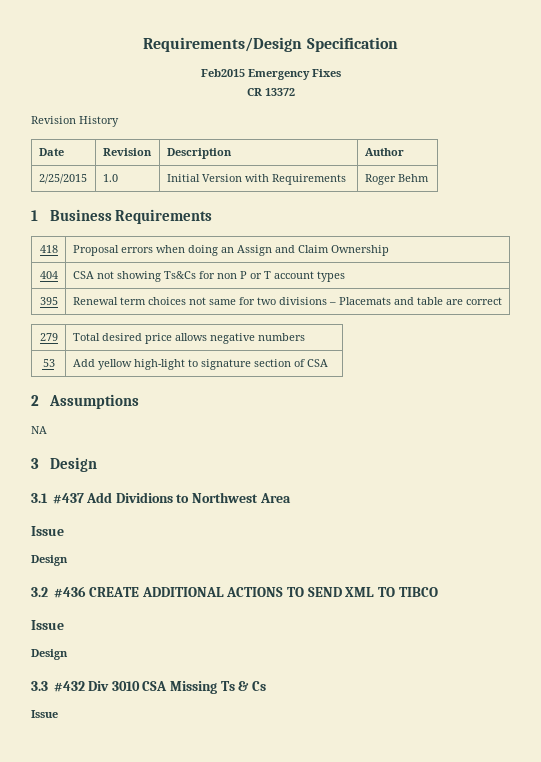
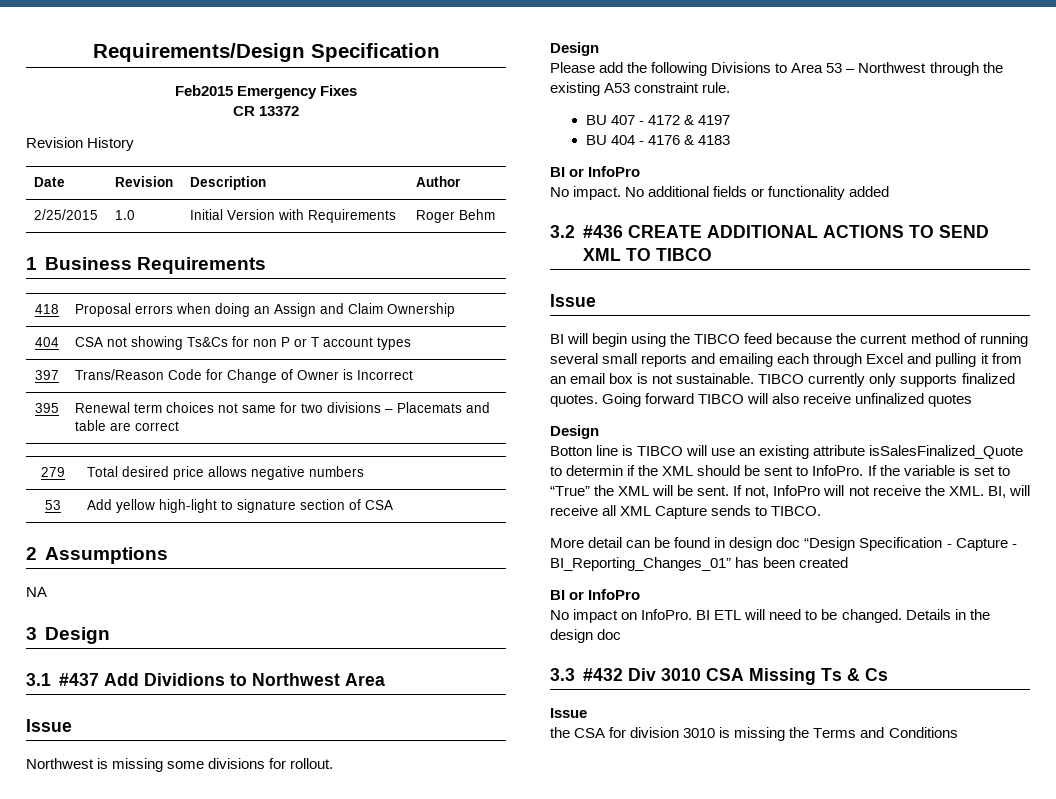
(345, 276) none -> [35,370,59,380] [75,369,414,383] // 397 | Trans/Reason Code for Change of Owner is Incorrect
[31,555,68,566] Design -> [26,758,334,772] [550,42,599,56] [550,62,1003,76] [550,82,731,96] [585,115,730,125] [585,135,730,145] [550,166,641,177] [550,186,890,200] Northwest is missing some divisions for rollout. // Design // Please add the following Divisions to Area 53 – Northwest through the existing A53 constraint rule. // BU 407 - 4172 & 4197 // BU 404 - 4176 & 4183 // BI or InfoPro // No impact. No additional fields or functionality added
[31,649,68,660] Design -> [550,333,1028,347] [550,353,1022,367] [550,373,1015,387] [550,393,973,407] [550,425,599,439] [550,445,1024,459] [550,465,1010,476] [550,485,1030,498] [550,505,822,519] [550,537,1017,551] [550,557,849,571] [550,589,641,600] [550,609,990,623] [550,629,622,643] BI will begin using the TIBCO feed because the current method of running several small reports and emailing each through Excel and pulling it from an email box is not sustainable. TIBCO currently only supports finalized quotes. Going forward TIBCO will also receive unfinalized quotes // Design // Botton line is TIBCO will use an existing attribute isSalesFinalized_Quote to determin if the XML should be sent to InfoPro. If the variable is set to “True” the XML will be sent. If not, InfoPro will not receive the XML. BI, will receive all XML Capture sends to TIBCO. // More detail can be found in design doc “Design Specification - Capture - BI_Reporting_Changes_01” has been created // BI or InfoPro // No impact on InfoPro. BI ETL will need to be changed. Details in the design doc
(58, 714) none -> [550,727,958,741] // the CSA for division 3010 is missing the Terms and Conditions

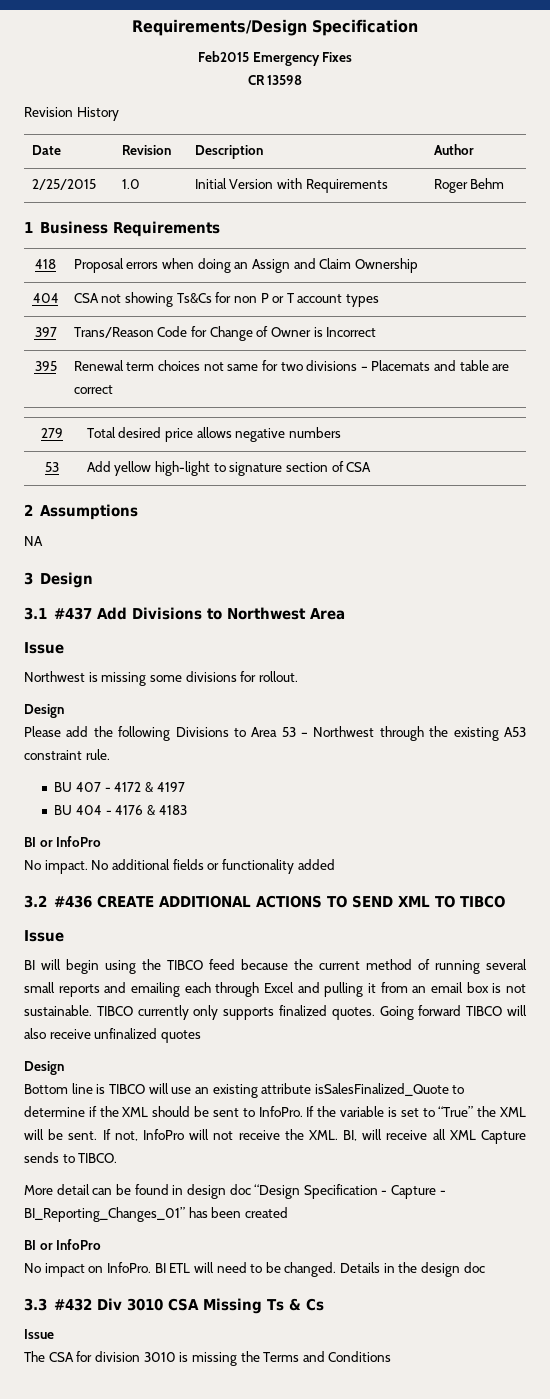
[259,106,300,116] 13372 -> [267,75,303,85] 13598
[143,673,225,686] Dividions -> [131,607,202,620] Divisions
[550,446,592,456] Botton -> [24,1084,68,1094] Bottom
[566,465,624,476] determin -> [24,1106,85,1117] determine
[550,727,570,738] the -> [24,1351,45,1362] The

